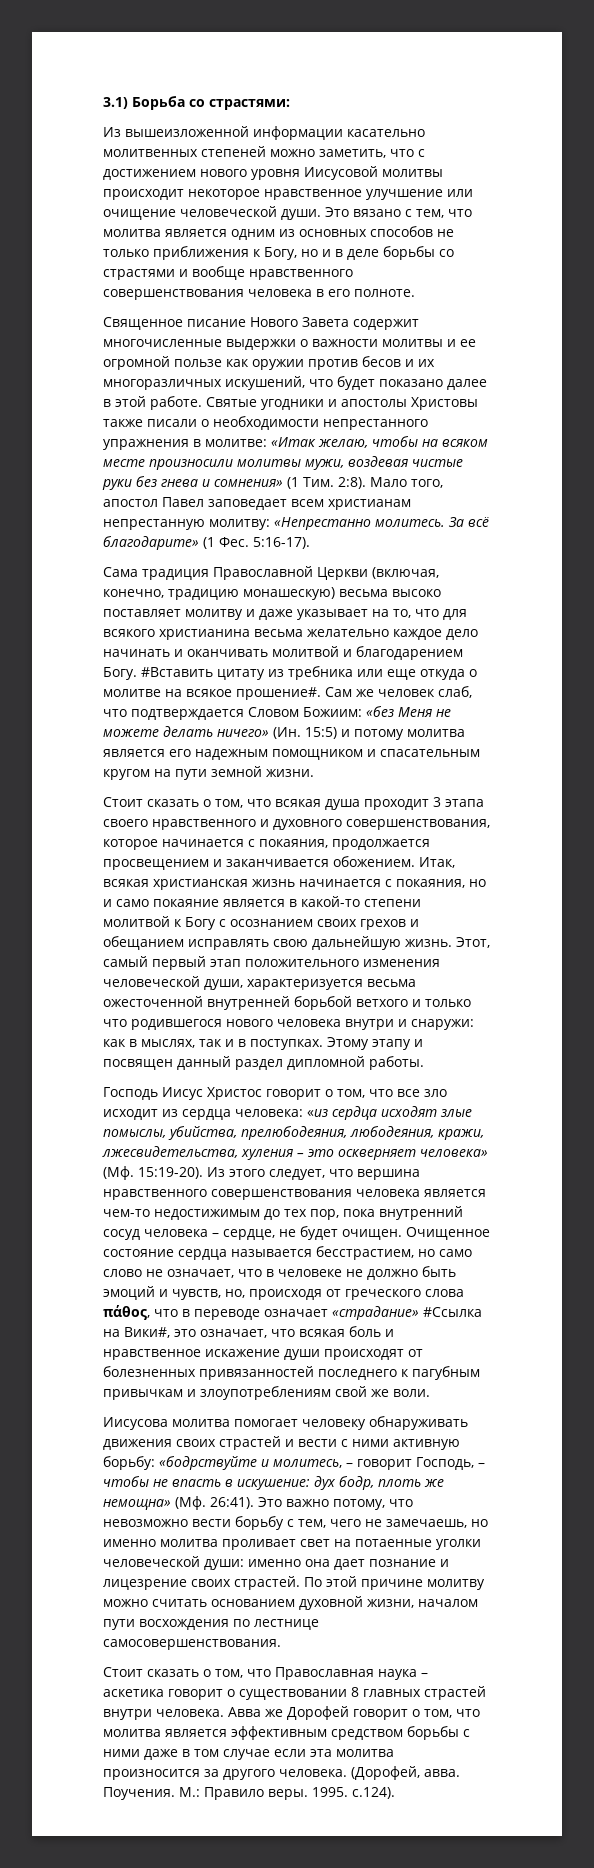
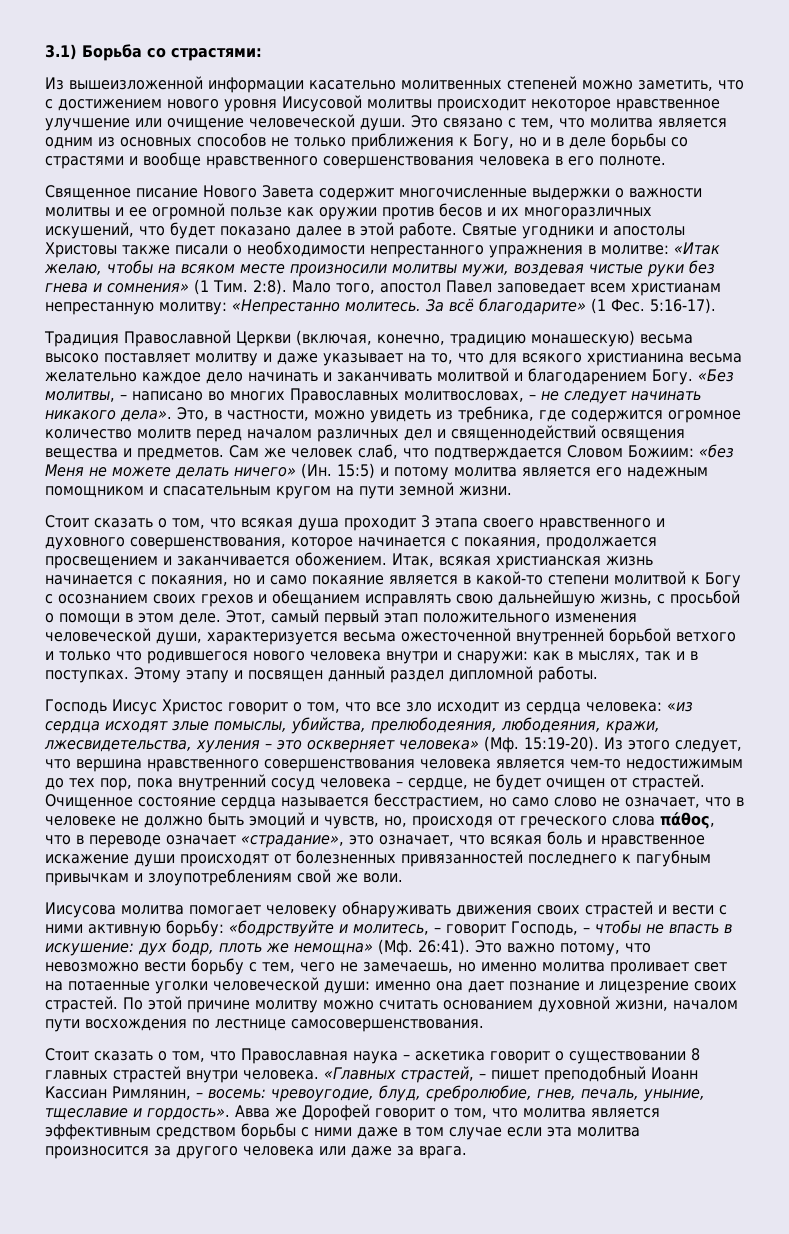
[353,209,401,217] вязано -> [443,118,503,128] связано
[103,567,209,580] Сама традиция -> [44,331,119,347] Традиция
[187,649,268,657] оканчивать -> [337,372,432,382] заканчивать
[141,666,477,680] [103,687,321,700] #Вставить цитату из требника или еще откуда о молитве на всякое прошение#. -> [698,369,734,382] [45,388,701,404] [45,406,741,423] [45,425,685,442] [45,448,224,461] «Без молитвы, – написано во многих Православных молитвословах, – не следует начинать никакого дела». Это, в частности, можно увидеть из требника, где содержится огромное количество молитв перед началом различных дел и священнодействий освящения вещества и предметов.
[405,939,452,947] жизнь. -> [600,590,740,607] [45,613,221,625] жизнь, с просьбой о помощи в этом деле.
[342,1229,402,1240] очищен. -> [546,774,705,791] очищен от страстей.
[332,1306,482,1320] [103,1327,170,1338] «страдание» #Ссылка на Вики#, -> [241,835,344,848] «страдание»,
(224, 1713) none -> [324,1066,698,1083] [45,1085,705,1102] [45,1108,230,1121] «Главных страстей, – пишет преподобный Иоанн Кассиан Римлянин, – восемь: чревоугодие, блуд, сребролюбие, гнев, печаль, уныние, тщеславие и гордость».
[279,1766,460,1780] [103,1787,395,1800] человека. (Дорофей, авва. Поучения. М.: Правило веры. 1995. с.124). -> [243,1146,467,1159] человека или даже за врага.

